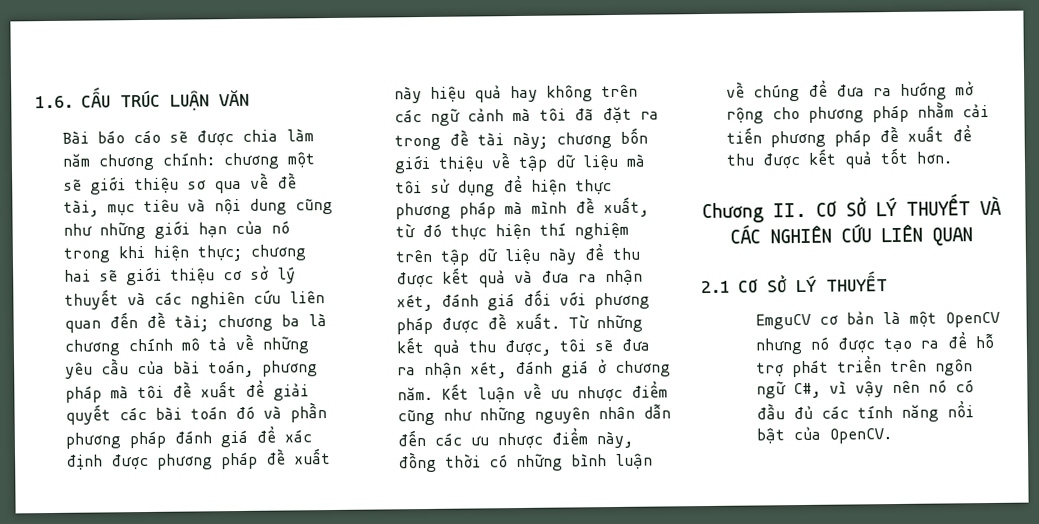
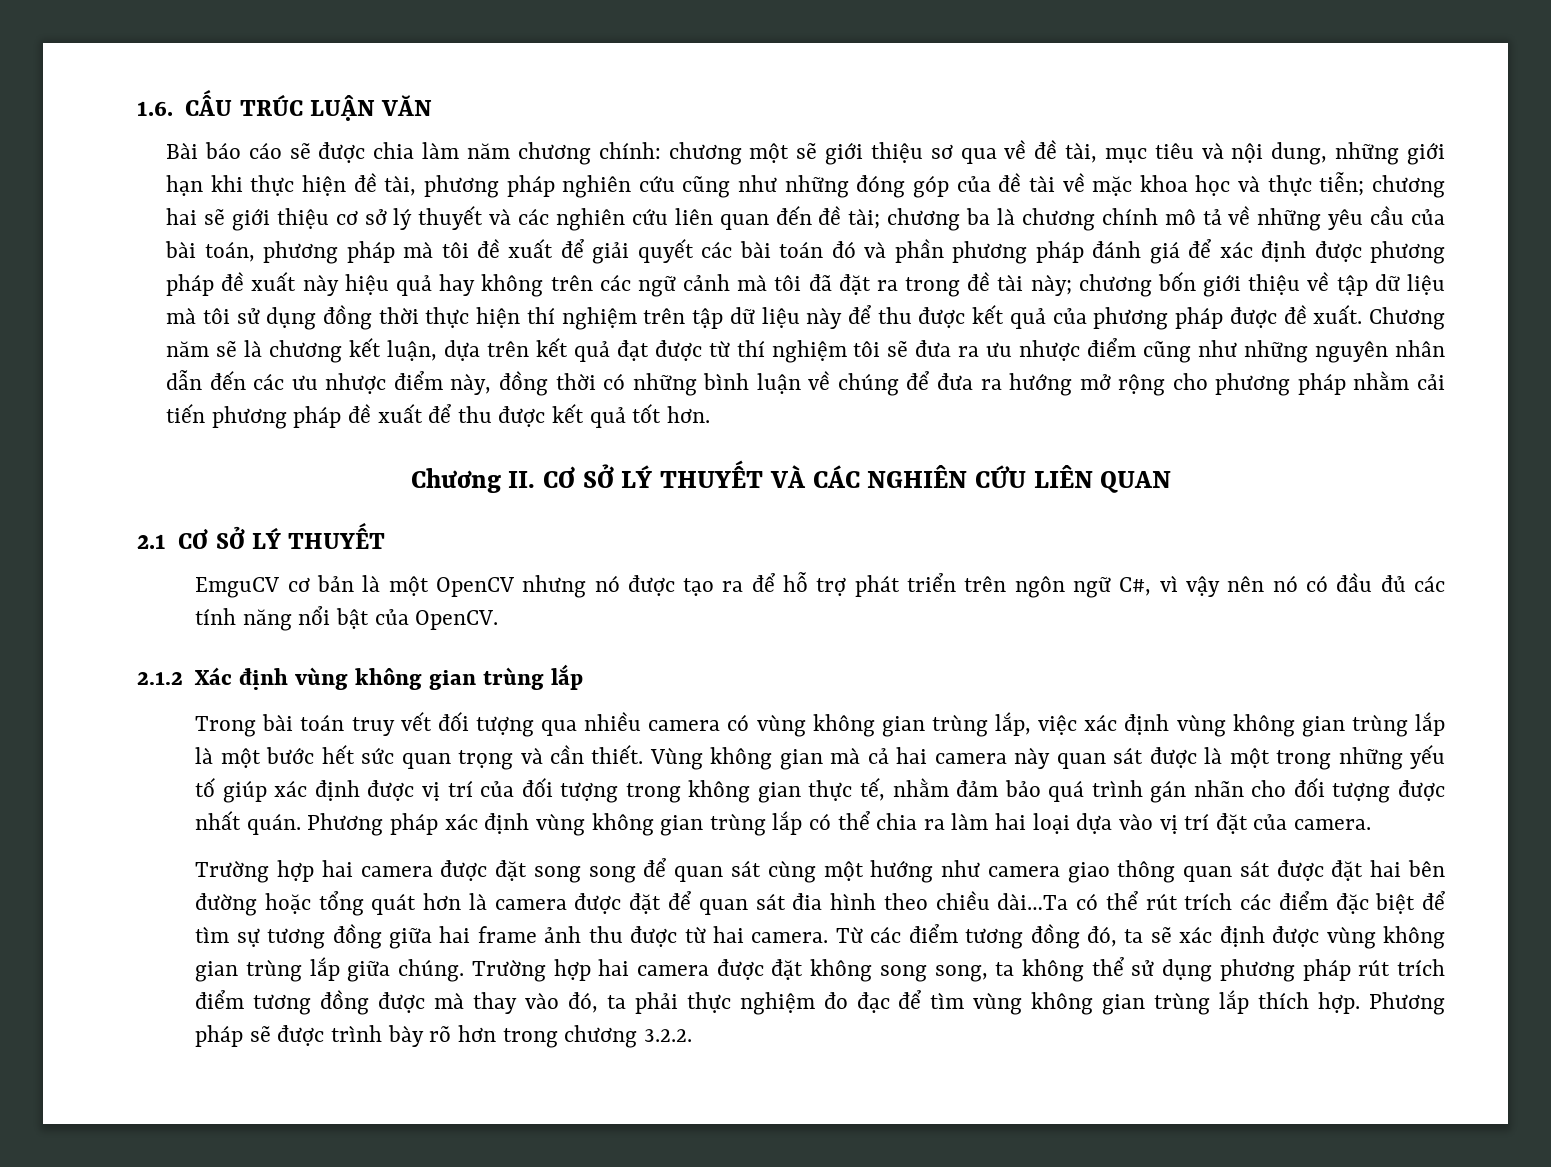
[248,197,333,215] [62,220,290,240] [62,244,242,263] dung cũng như những giới hạn của nó trong khi hiện thực; -> [1271,142,1445,165] [166,172,1365,198] dung, những giới hạn khi thực hiện đề tài, phương pháp nghiên cứu cũng như những đóng góp của đề tài về mặc khoa học và thực tiễn;
[502,174,612,195] [394,196,649,220] [394,223,442,238] để hiện thực phương pháp mà mình đề xuất, từ đó -> [323,305,419,330] đồng thời
[513,269,643,286] [395,289,586,312] và đưa ra nhận xét, đánh giá đối với -> [1052,308,1087,324] của
[567,314,643,333] [395,337,650,357] [396,359,671,379] [396,382,542,403] Từ những kết quả thu được, tôi sẽ đưa ra nhận xét, đánh giá ở chương năm. Kết luận về -> [1369,307,1445,330] [166,338,980,363] Chương năm sẽ là chương kết luận, dựa trên kết quả đạt được từ thí nghiệm tôi sẽ đưa ra
(892, 436) none -> [137,664,583,690] [195,712,1446,737] [195,745,1445,770] [195,778,1446,803] [195,811,1371,836] [195,858,1446,883] [195,891,1446,916] [195,924,1445,949] [195,957,1445,982] [195,990,1445,1015] [195,1025,692,1048] // 2.1.2 Xác định vùng không gian trùng lắp // Trong bài toán truy vết đối tượng qua nhiều camera có vùng không gian trùng lắp, việc xác định vùng không gian trùng lắp là một bước hết sức quan trọng và cần thiết. Vùng không gian mà cả hai camera này quan sát được là một trong những yếu tố giúp xác định được vị trí của đối tượng trong không gian thực tế, nhằm đảm bảo quá trình gán nhãn cho đối tượng được nhất quán. Phương pháp xác định vùng không gian trùng lắp có thể chia ra làm hai loại dựa vào vị trí đặt của camera. // Trường hợp hai camera được đặt song song để quan sát cùng một hướng như camera giao thông quan sát được đặt hai bên đường hoặc tổng quát hơn là camera được đặt để quan sát đia hình theo chiều dài…Ta có thể rút trích các điểm đặc biệt để tìm sự tương đồng giữa hai frame ảnh thu được từ hai camera. Từ các điểm tương đồng đó, ta sẽ xác định được vùng không gian trùng lắp giữa chúng. Trường hợp hai camera được đặt không song song, ta không thể sử dụng phương pháp rút trích điểm tương đồng được mà thay vào đó, ta phải thực nghiệm đo đạc để tìm vùng không gian trùng lắp thích hợp. Phương pháp sẽ được trình bày rõ hơn trong chương 3.2.2.

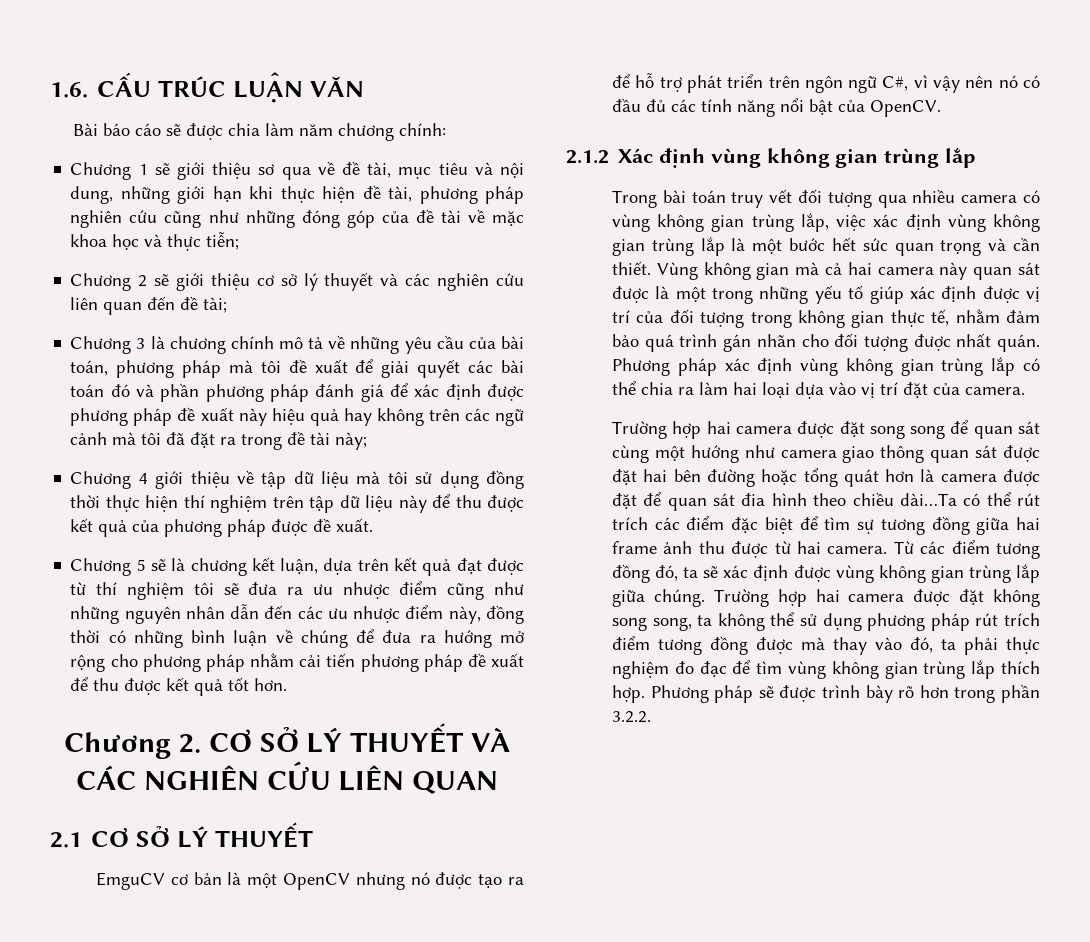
[668,142,790,165] chương một -> [70,162,148,180] // Chương 1
[1371,175,1445,198] [166,208,198,225] chương hai -> [70,273,148,291] // Chương 2
[887,208,991,231] chương ba -> [70,336,146,354] // Chương 3
[1078,272,1196,297] chương bốn -> [70,471,148,489] // Chương 4
[1369,307,1445,330] [166,341,210,357] Chương năm -> [70,558,146,576] // Chương 5
[508,471,536,488] II. -> [178,734,201,753] 2.
[564,1025,638,1048] chương -> [1001,684,1040,703] phần

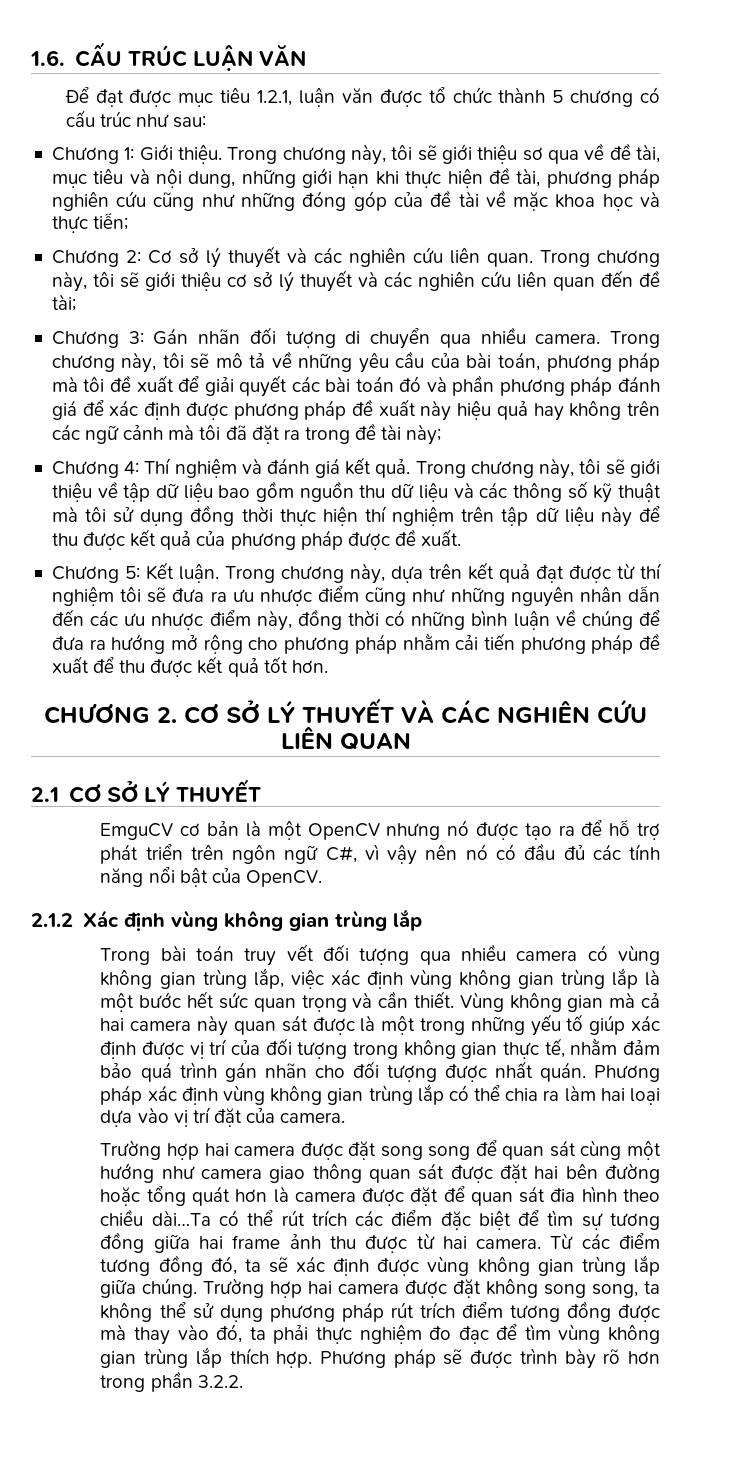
[73,123,447,141] [70,162,148,180] Bài báo cáo sẽ được chia làm năm chương chính: // Chương 1 -> [64,87,661,107] [65,110,207,128] [51,144,413,165] Để đạt được mục tiêu 1.2.1, luận văn được tổ chức thành 5 chương có cấu trúc như sau: // Chương 1: Giới thiệu. Trong chương này, tôi
[138,275,148,287] 2 -> [125,246,660,268] [51,271,114,292] 2: Cơ sở lý thuyết và các nghiên cứu liên quan. Trong chương này, tôi
[136,336,274,354] 3 là chương chính -> [128,327,661,349] [51,352,210,373] 3: Gán nhãn đối tượng di chuyển qua nhiều camera. Trong chương này, tôi sẽ
[138,473,148,484] 4 -> [124,457,625,479] 4: Thí nghiệm và đánh giá kết quả. Trong chương này, tôi sẽ
(350, 479) none -> [218,481,662,503] bao gồm nguồn thu dữ liệu và các thông số kỹ thuật
[136,557,319,576] 5 sẽ là chương kết luận, -> [124,562,385,584] 5: Kết luận. Trong chương này,
[64,732,172,759] Chương -> [44,703,150,724] CHƯƠNG

